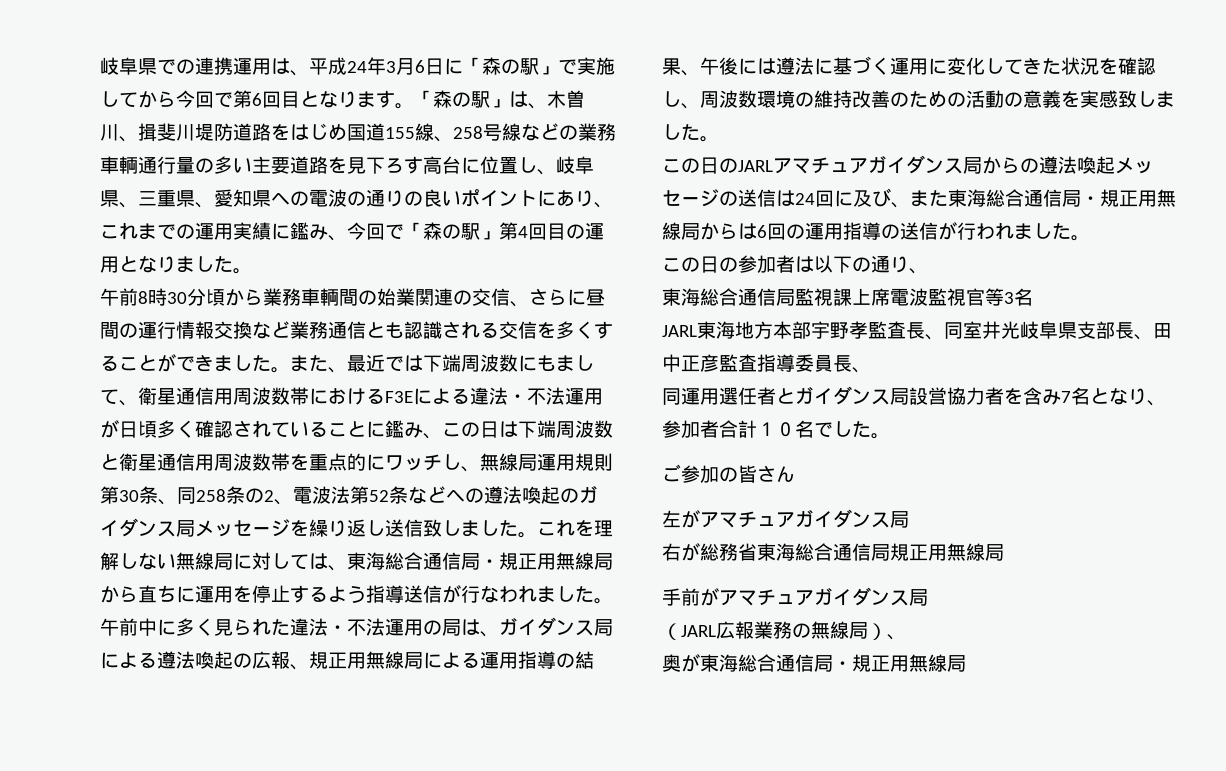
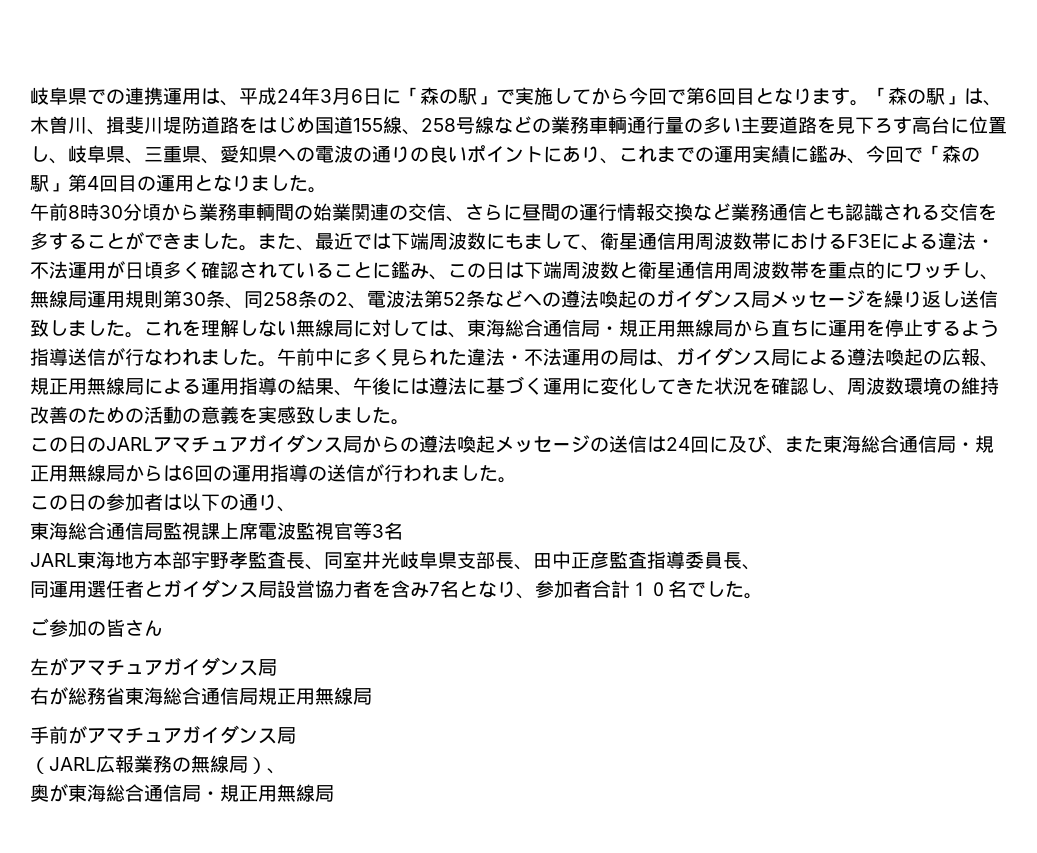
[575,321,594,339] く -> (49, 241) none

